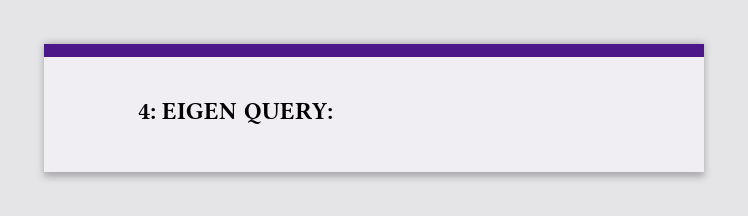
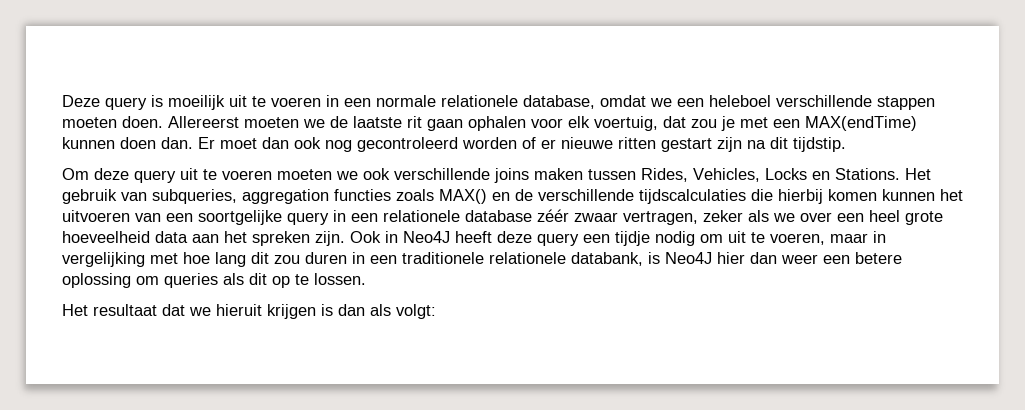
[138,102,333,124] 4: EIGEN QUERY: -> [62,95,935,110] [62,116,917,131] [62,137,846,152] [62,168,931,183] [62,189,963,204] [62,209,943,225] [62,231,886,246] [62,252,902,267] [62,273,366,288] [62,304,436,319] Deze query is moeilijk uit te voeren in een normale relationele database, omdat we een heleboel verschillende stappen moeten doen. Allereerst moeten we de laatste rit gaan ophalen voor elk voertuig, dat zou je met een MAX(endTime) kunnen doen dan. Er moet dan ook nog gecontroleerd worden of er nieuwe ritten gestart zijn na dit tijdstip. // Om deze query uit te voeren moeten we ook verschillende joins maken tussen Rides, Vehicles, Locks en Stations. Het gebruik van subqueries, aggregation functies zoals MAX() en de verschillende tijdscalculaties die hierbij komen kunnen het uitvoeren van een soortgelijke query in een relationele database zéér zwaar vertragen, zeker als we over een heel grote hoeveelheid data aan het spreken zijn. Ook in Neo4J heeft deze query een tijdje nodig om uit te voeren, maar in vergelijking met hoe lang dit zou duren in een traditionele relationele databank, is Neo4J hier dan weer een betere oplossing om queries als dit op te lossen. // Het resultaat dat we hieruit krijgen is dan als volgt:

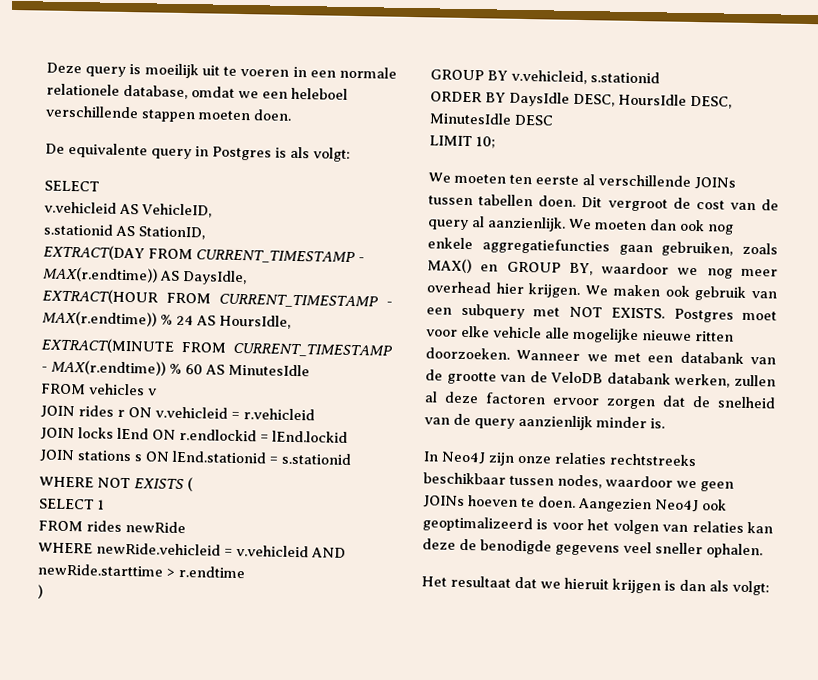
[168,116,917,131] [62,137,846,152] [62,168,931,183] [62,189,963,204] [62,209,943,225] [62,231,886,246] [62,252,902,267] [62,273,366,288] Allereerst moeten we de laatste rit gaan ophalen voor elk voertuig, dat zou je met een MAX(endTime) kunnen doen dan. Er moet dan ook nog gecontroleerd worden of er nieuwe ritten gestart zijn na dit tijdstip. // Om deze query uit te voeren moeten we ook verschillende joins maken tussen Rides, Vehicles, Locks en Stations. Het gebruik van subqueries, aggregation functies zoals MAX() en de verschillende tijdscalculaties die hierbij komen kunnen het uitvoeren van een soortgelijke query in een relationele database zéér zwaar vertragen, zeker als we over een heel grote hoeveelheid data aan het spreken zijn. Ook in Neo4J heeft deze query een tijdje nodig om uit te voeren, maar in vergelijking met hoe lang dit zou duren in een traditionele relationele databank, is Neo4J hier dan weer een betere oplossing om queries als dit op te lossen. -> [45,142,351,162] [44,180,100,192] [44,201,212,218] [43,223,205,240] [43,244,365,265] [42,266,247,286] [42,288,393,309] [42,310,291,329] [41,337,393,358] [41,359,310,377] [40,383,157,396] [40,405,315,421] [40,427,348,443] [39,449,351,465] [39,476,193,492] [38,498,105,510] [38,520,186,534] [38,542,346,558] [37,563,245,579] [37,584,43,599] [430,69,660,85] [430,91,732,109] [429,112,553,126] [429,135,496,149] [428,172,736,190] [428,194,779,212] [427,216,734,235] [427,237,778,257] [427,258,778,279] [426,281,777,301] [426,303,777,323] [426,325,734,344] [425,347,776,365] [425,369,776,388] [424,391,776,410] [424,413,665,431] [423,451,697,467] [423,472,734,492] [423,495,727,513] [422,516,773,535] [422,538,763,559] // De equivalente query in Postgres is als volgt: // SELECT // v.vehicleid AS VehicleID, // s.stationid AS StationID, // EXTRACT(DAY FROM CURRENT_TIMESTAMP - MAX(r.endtime)) AS DaysIdle, // EXTRACT(HOUR FROM CURRENT_TIMESTAMP - MAX(r.endtime)) % 24 AS HoursIdle, // EXTRACT(MINUTE FROM CURRENT_TIMESTAMP - MAX(r.endtime)) % 60 AS MinutesIdle // FROM vehicles v // JOIN rides r ON v.vehicleid = r.vehicleid // JOIN locks lEnd ON r.endlockid = lEnd.lockid // JOIN stations s ON lEnd.stationid = s.stationid // WHERE NOT EXISTS ( // SELECT 1 // FROM rides newRide // WHERE newRide.vehicleid = v.vehicleid AND newRide.starttime > r.endtime // ) // GROUP BY v.vehicleid, s.stationid // ORDER BY DaysIdle DESC, HoursIdle DESC, MinutesIdle DESC // LIMIT 10; // We moeten ten eerste al verschillende JOINs tussen tabellen doen. Dit vergroot de cost van de query al aanzienlijk. We moeten dan ook nog enkele aggregatiefuncties gaan gebruiken, zoals MAX() en GROUP BY, waardoor we nog meer overhead hier krijgen. We maken ook gebruik van een subquery met NOT EXISTS. Postgres moet voor elke vehicle alle mogelijke nieuwe ritten doorzoeken. Wanneer we met een databank van de grootte van de VeloDB databank werken, zullen al deze factoren ervoor zorgen dat de snelheid van de query aanzienlijk minder is. // In Neo4J zijn onze relaties rechtstreeks beschikbaar tussen nodes, waardoor we geen JOINs hoeven te doen. Aangezien Neo4J ook geoptimalizeerd is voor het volgen van relaties kan deze de benodigde gegevens veel sneller ophalen.

